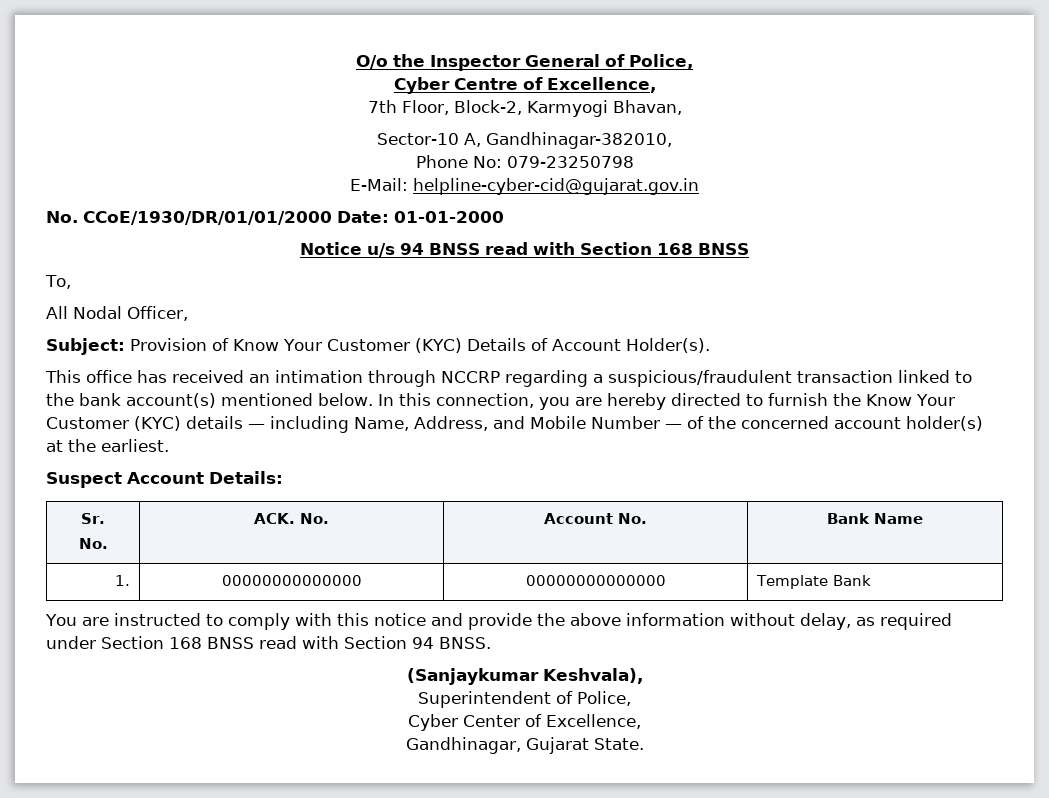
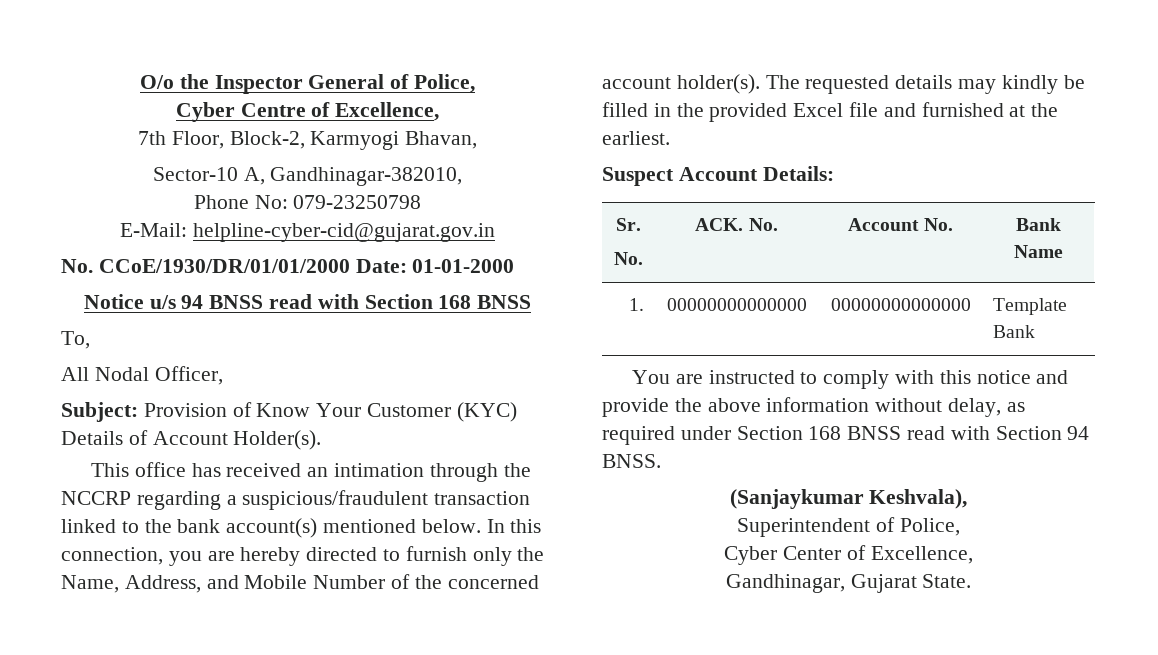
(436, 378) none -> [503,463,531,477] the
[832,393,955,406] [46,416,349,433] the Know Your Customer (KYC) details — including -> [472,547,545,566] only the
[664,424,682,429] — -> (386, 582) none
[905,416,983,431] holder(s) -> [676,74,1085,94] [602,102,1004,122] holder(s). The requested details may kindly be filled in the provided Excel file and furnished

